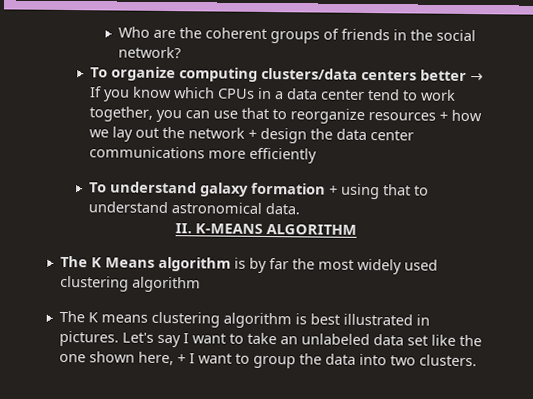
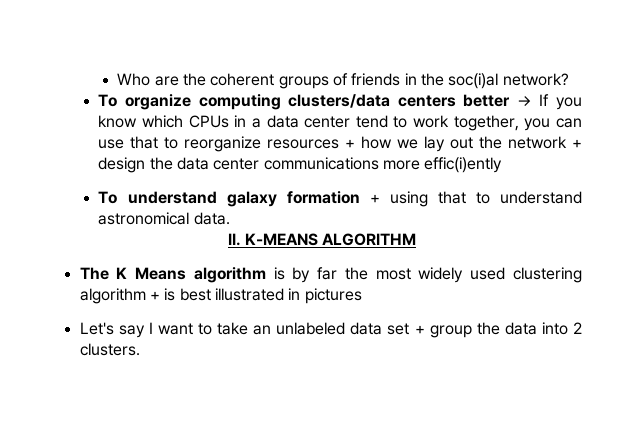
[435,29,476,42] social -> [448,73,499,89] soc(i)al
[248,147,317,164] efficiently -> [424,157,503,173] effic(i)ently
[58,310,292,329] // The K means clustering algorithm -> [149,291,160,300] +
[58,330,119,347] pictures. -> [304,288,362,304] pictures //
[430,334,482,347] [58,351,250,366] like the one shown here, + I want to -> [414,325,425,334] +
[389,355,416,366] two -> [572,322,582,334] 2

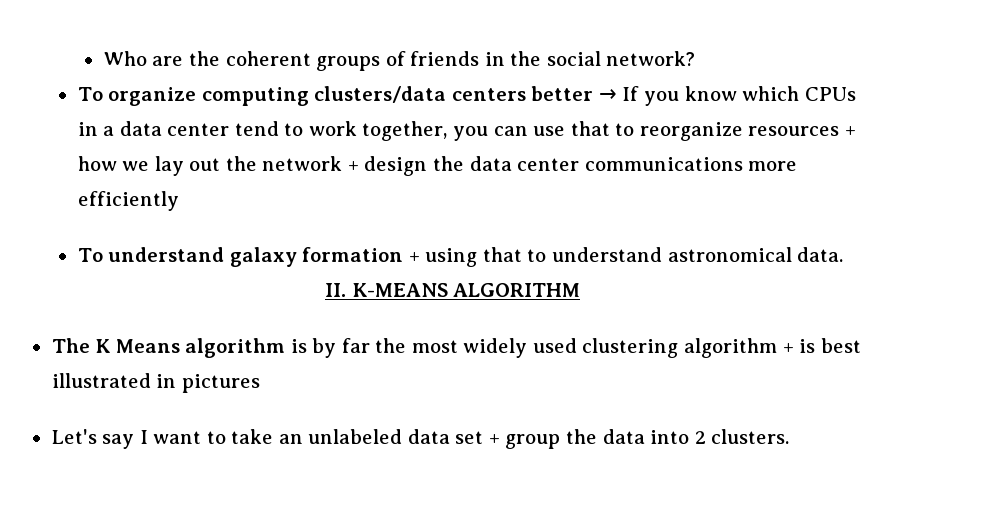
[448,73,499,89] soc(i)al -> [546,51,601,66] social
[424,157,503,173] effic(i)ently -> [77,191,179,211] efficiently

